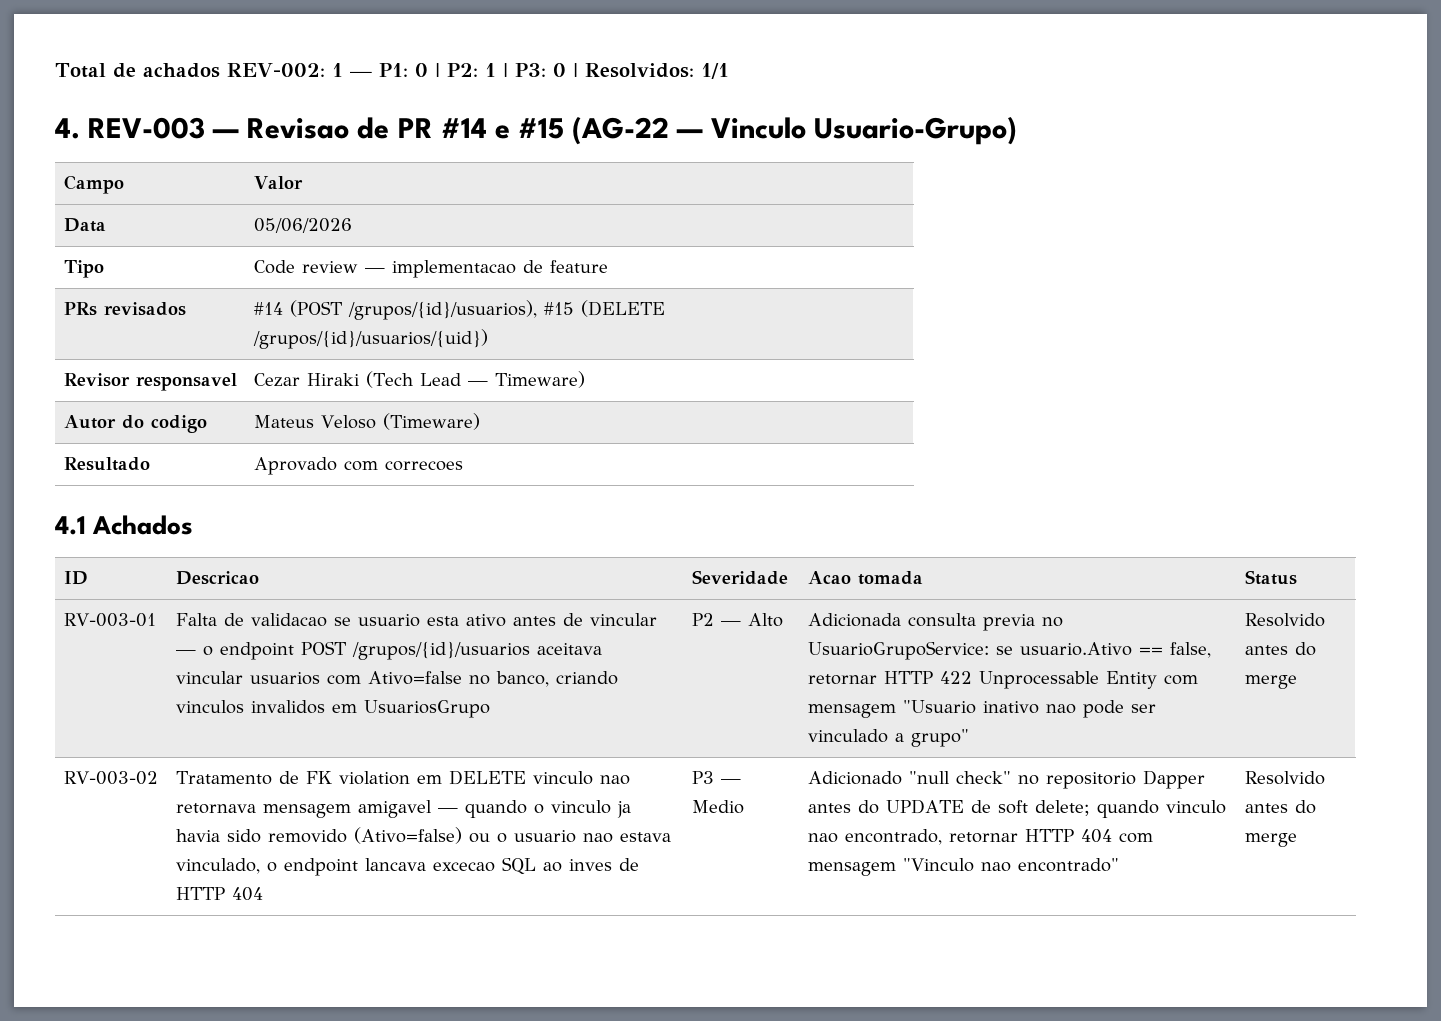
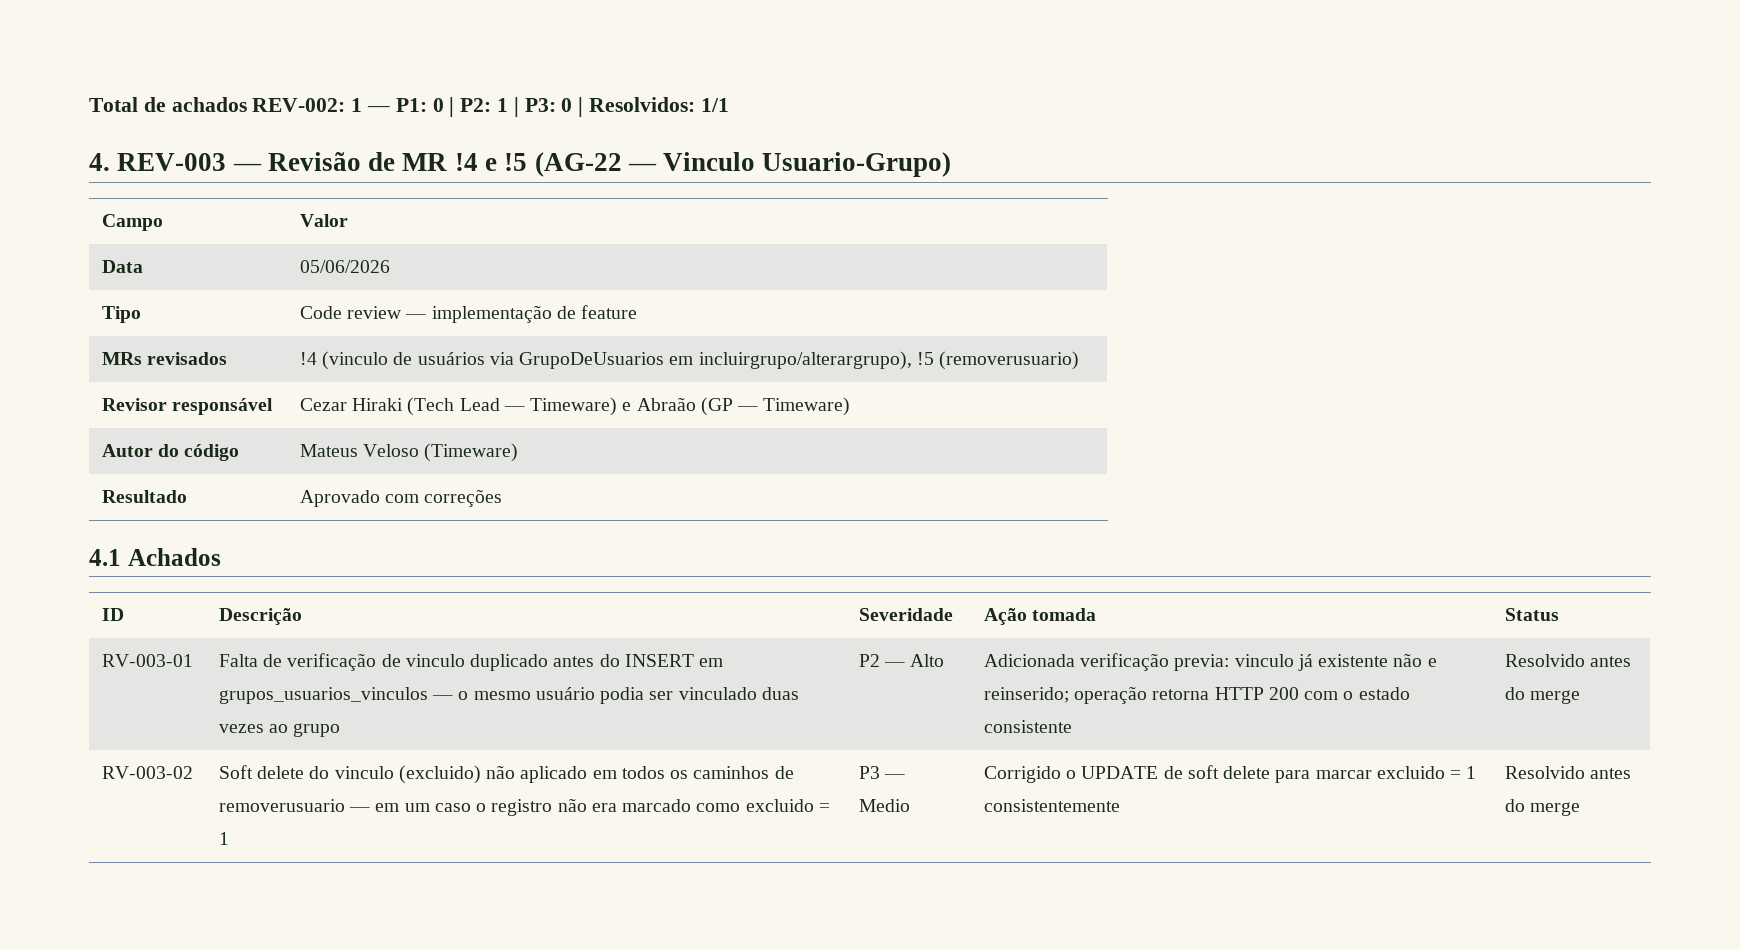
[247,117,564,139] Revisao de PR #14 e #15 -> [267,152,528,171] Revisão de MR !4 e !5
[391,260,516,278] implementacao -> [431,306,552,323] implementação
[63,302,97,316] PRs -> [101,352,142,365] MRs
[253,300,665,320] [252,329,488,349] #14 (POST /grupos/{id}/usuarios), #15 (DELETE /grupos/{id}/usuarios/{uid}) -> [299,351,1080,370] !4 (vinculo de usuários via GrupoDeUsuarios em incluirgrupo/alterargrupo), !5 (removerusuario)
[135,373,237,391] responsavel -> [172,398,274,415] responsável
(585, 379) none -> [622,397,851,416] e Abraão (GP — Timeware)
[150,415,207,433] codigo -> [184,444,240,461] código
[384,461,463,471] correcoes -> [424,490,503,507] correções
[175,571,259,585] Descricao -> [218,608,302,625] Descrição
[807,571,851,584] Acao -> [983,608,1027,625] Ação
[250,613,657,627] [175,641,602,660] [175,671,618,687] [175,700,490,718] [691,613,783,627] [807,613,1063,631] [807,641,1211,660] [807,671,1198,689] [807,700,1156,718] [807,729,969,747] validacao se usuario esta ativo antes de vincular — o endpoint POST /grupos/{id}/usuarios aceitava vincular usuarios com Ativo=false no banco, criando vinculos invalidos em UsuariosGrupo | P2 — Alto | Adicionada consulta previa no UsuarioGrupoService: se usuario.Ativo == false, retornar HTTP 422 Unprocessable Entity com mensagem "Usuario inativo nao pode ser vinculado a grupo" -> [287,653,724,671] [218,687,799,704] [218,723,341,737] [858,654,945,667] [983,653,1437,671] [983,687,1410,704] [983,720,1072,733] verificação de vinculo duplicado antes do INSERT em grupos_usuarios_vinculos — o mesmo usuário podia ser vinculado duas vezes ao grupo | P2 — Alto | Adicionada verificação previa: vinculo já existente não e reinserido; operação retorna HTTP 200 com o estado consistente
[175,770,630,785] [175,800,631,818] [175,827,671,844] [175,857,639,876] [175,887,263,901] [691,771,741,784] [691,800,744,814] [807,770,1205,789] [807,799,1226,818] [807,829,1153,845] [807,858,1119,876] Tratamento de FK violation em DELETE vinculo nao retornava mensagem amigavel — quando o vinculo ja havia sido removido (Ativo=false) ou o usuario nao estava vinculado, o endpoint lancava excecao SQL ao inves de HTTP 404 | P3 — Medio | Adicionado "null check" no repositorio Dapper antes do UPDATE de soft delete; quando vinculo nao encontrado, retornar HTTP 404 com mensagem "Vinculo nao encontrado" -> [218,765,794,784] [218,799,830,816] [218,832,229,845] [858,766,906,779] [858,799,910,812] [983,765,1477,783] [983,799,1120,812] Soft delete do vinculo (excluido) não aplicado em todos os caminhos de removerusuario — em um caso o registro não era marcado como excluido = 1 | P3 — Medio | Corrigido o UPDATE de soft delete para marcar excluido = 1 consistentemente

